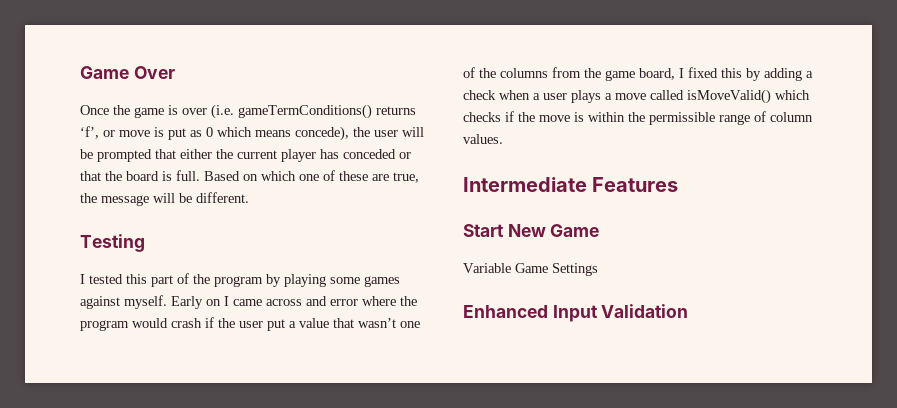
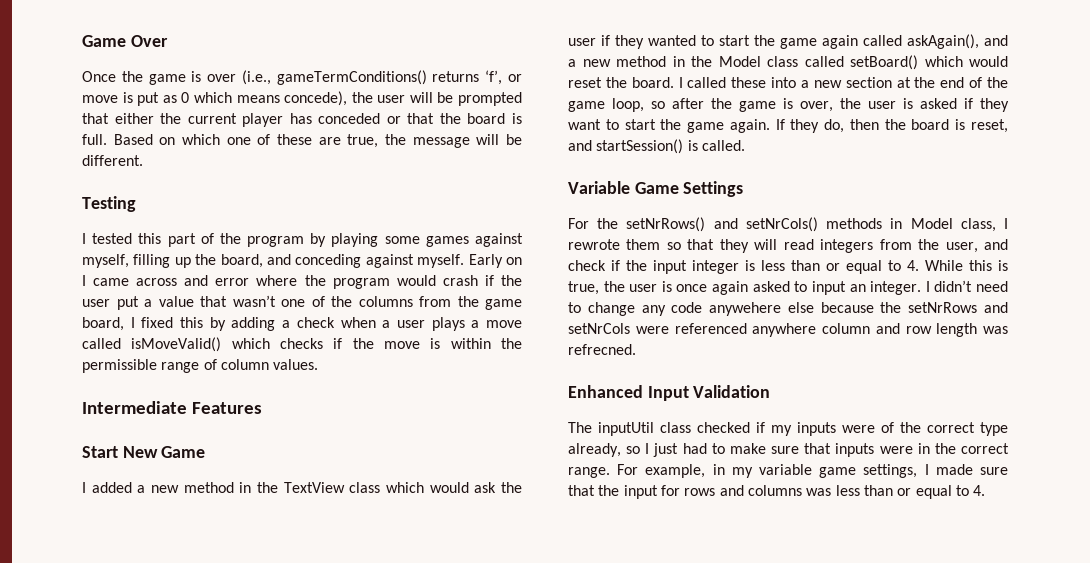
[211,104,234,119] (i.e. -> [241,70,271,85] (i.e.,
(120, 302) none -> [82,254,414,268] myself, filling up the board, and conceding against
[463,263,598,276] [463,304,689,322] Variable Game Settings // Enhanced Input Validation -> [82,482,522,493] [568,34,1008,49] [568,55,1008,70] [568,77,1008,88] [568,98,1009,112] [568,119,1008,133] [568,139,745,154] [568,181,744,197] [568,217,1008,232] [568,239,1008,253] [568,260,1008,274] [568,280,1009,295] [568,302,1008,316] [568,323,1008,337] [568,344,636,355] [568,385,771,401] [568,422,1008,436] [568,443,1009,457] [568,464,1008,478] [568,485,986,499] I added a new method in the TextView class which would ask the user if they wanted to start the game again called askAgain(), and a new method in the Model class called setBoard() which would reset the board. I called these into a new section at the end of the game loop, so after the game is over, the user is asked if they want to start the game again. If they do, then the board is reset, and startSession() is called. // Variable Game Settings // For the setNrRows() and setNrCols() methods in Model class, I rewrote them so that they will read integers from the user, and check if the input integer is less than or equal to 4. While this is true, the user is once again asked to input an integer. I didn’t need to change any code anywehere else because the setNrRows and setNrCols were referenced anywhere column and row length was refrecned. // Enhanced Input Validation // The inputUtil class checked if my inputs were of the correct type already, so I just had to make sure that inputs were in the correct range. For example, in my variable game settings, I made sure that the input for rows and columns was less than or equal to 4.

